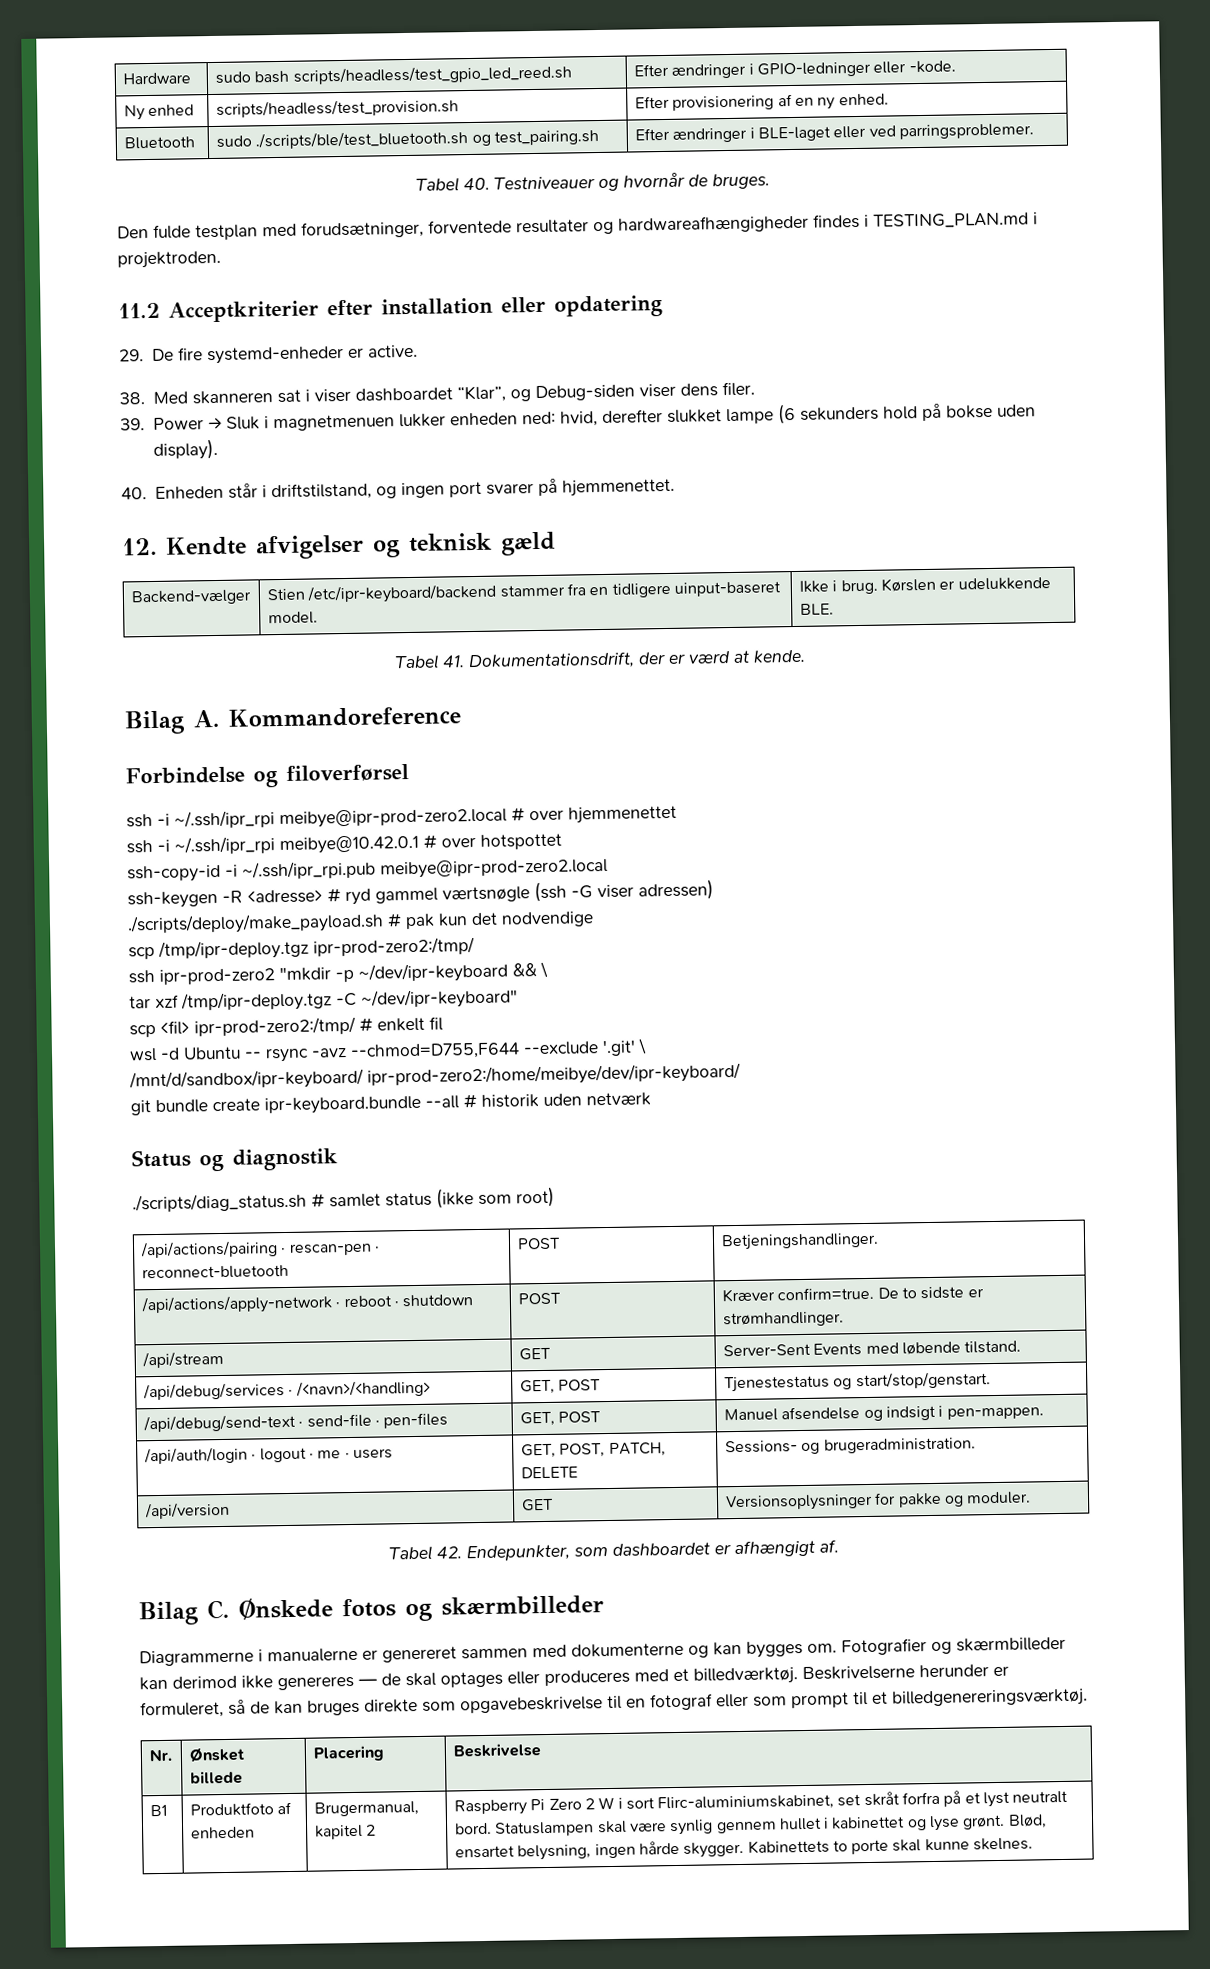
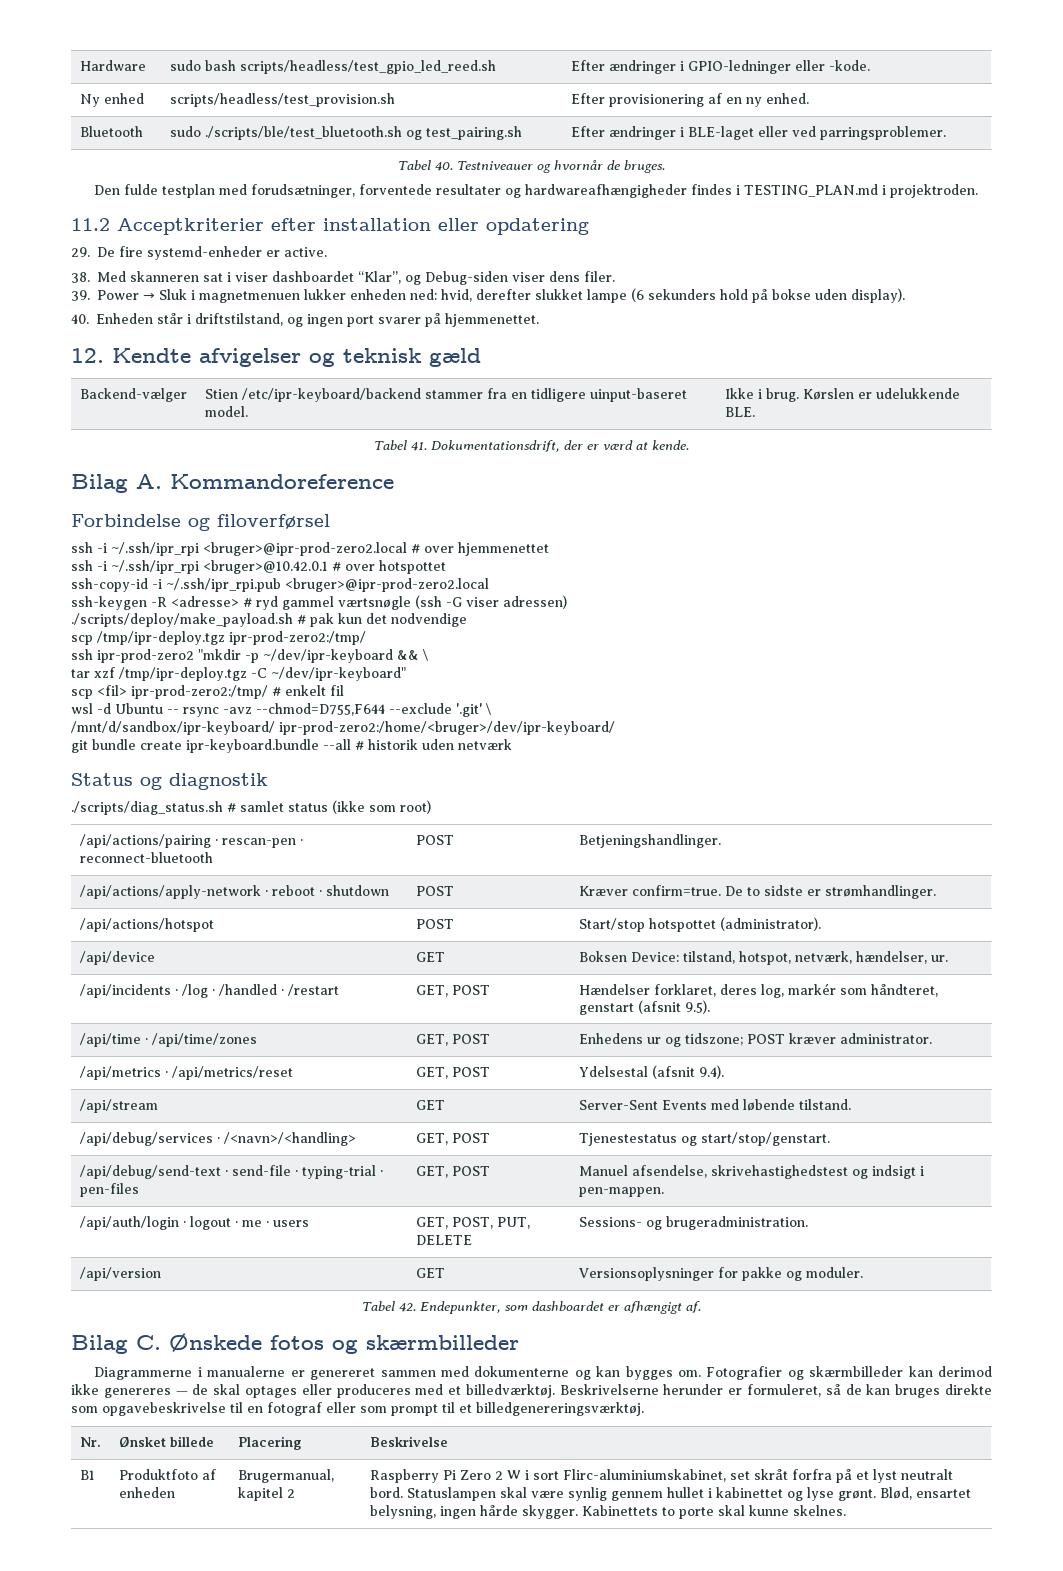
[279,807,507,829] meibye@ipr-prod-zero2.local -> [203,542,407,556] <bruger>@ipr-prod-zero2.local
[279,834,419,855] meibye@10.42.0.1 -> [203,560,328,574] <bruger>@10.42.0.1
[380,857,608,879] meibye@ipr-prod-zero2.local -> [285,578,489,592] <bruger>@ipr-prod-zero2.local
[367,1062,741,1087] ipr-prod-zero2:/home/meibye/dev/ipr-keyboard/ -> [279,721,615,735] ipr-prod-zero2:/home/<bruger>/dev/ipr-keyboard/
(844, 1319) none -> [79,918,214,932] [415,919,454,929] [578,917,821,932] [79,951,155,965] [415,952,445,962] [578,951,948,965] [79,984,339,998] [415,985,490,997] [578,983,938,998] [578,1000,710,1015] [79,1033,257,1047] [415,1034,490,1046] [578,1033,932,1047] [79,1066,293,1080] [415,1067,490,1079] [578,1065,724,1079] // /api/actions/hotspot | POST | Start/stop hotspottet (administrator). // /api/device | GET | Boksen Device: tilstand, hotspot, netværk, hændelser, ur. // /api/incidents · /log · /handled · /restart | GET, POST | Hændelser forklaret, deres log, markér som håndteret, genstart (afsnit 9.5). // /api/time · /api/time/zones | GET, POST | Enhedens ur og tidszone; POST kræver administrator. // /api/metrics · /api/metrics/reset | GET, POST | Ydelsestal (afsnit 9.4).
(380, 1423) none -> [301,1165,383,1179] typing-trial ·
[781,1406,861,1421] afsendelse -> [631,1165,848,1179] afsendelse, skrivehastighedstest
[608,1442,666,1458] PATCH, -> [496,1217,530,1229] PUT,

